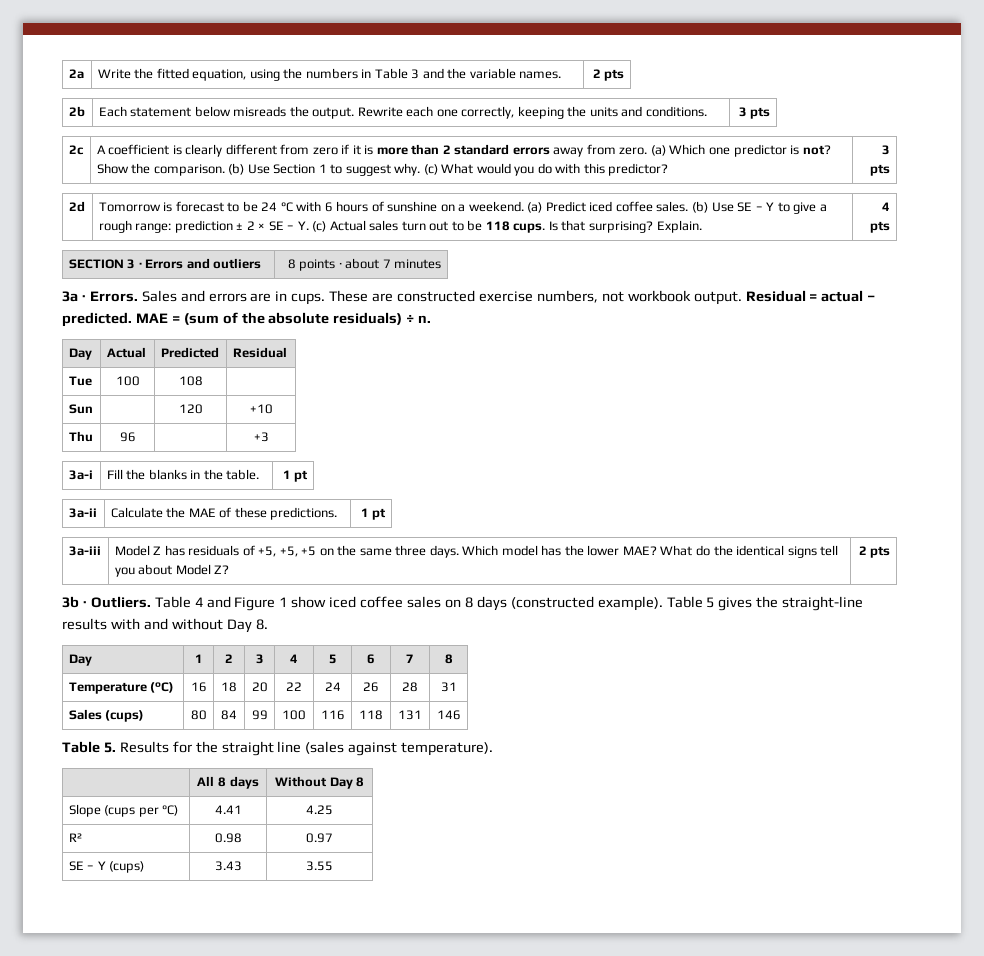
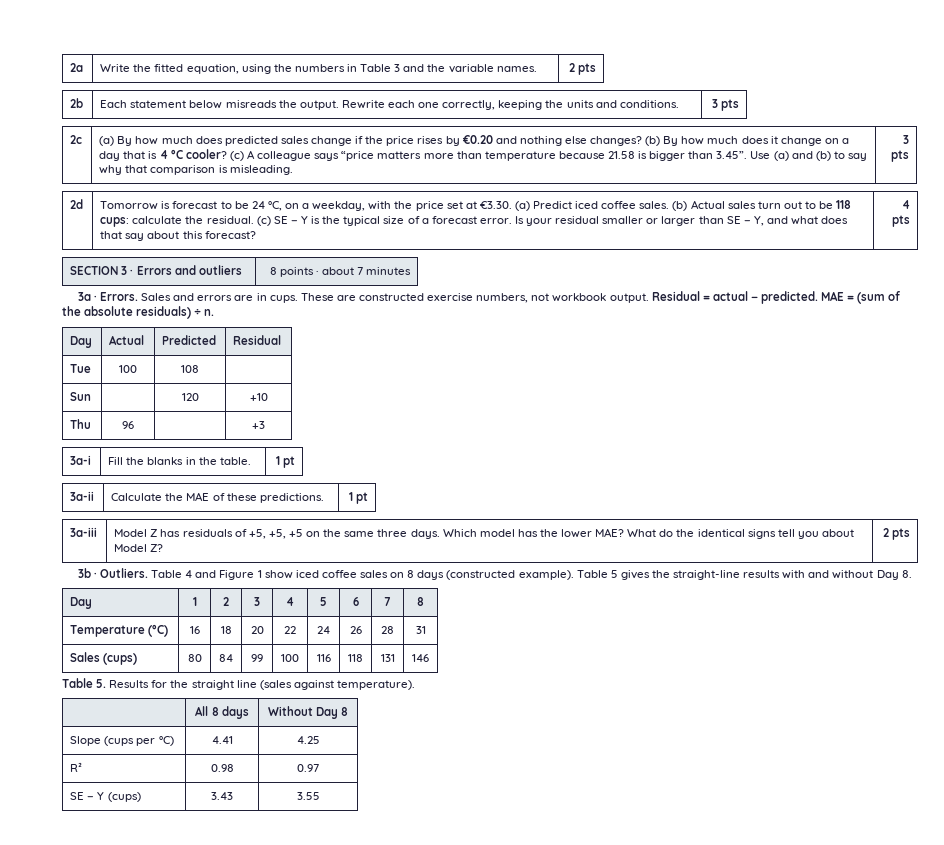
[96,144,831,157] [96,163,669,176] A coefficient is clearly different from zero if it is more than 2 standard errors away from zero. (a) Which one predictor is not? Show the comparison. (b) Use Section 1 to suggest why. (c) What would you do with this predictor? -> [99,135,849,146] [99,149,867,161] [99,165,293,175] (a) By how much does predicted sales change if the price rises by €0.20 and nothing else changes? (b) By how much does it change on a day that is 4 °C cooler? (c) A colleague says “price matters more than temperature because 21.58 is bigger than 3.45”. Use (a) and (b) to say why that comparison is misleading.
[280,201,524,212] °C with 6 hours of sunshine on a weekend. -> [267,201,512,211] °C, on a weekday, with the price set at €3.30.
[711,202,827,214] [98,220,327,233] Use SE − Y to give a rough range: prediction ± 2 × SE − Y. (c) -> (688, 206) none
[513,220,702,233] cups. Is that surprising? Explain. -> [100,216,849,227] [100,231,256,241] cups: calculate the residual. (c) SE − Y is the typical size of a forecast error. Is your residual smaller or larger than SE − Y, and what does that say about this forecast?

